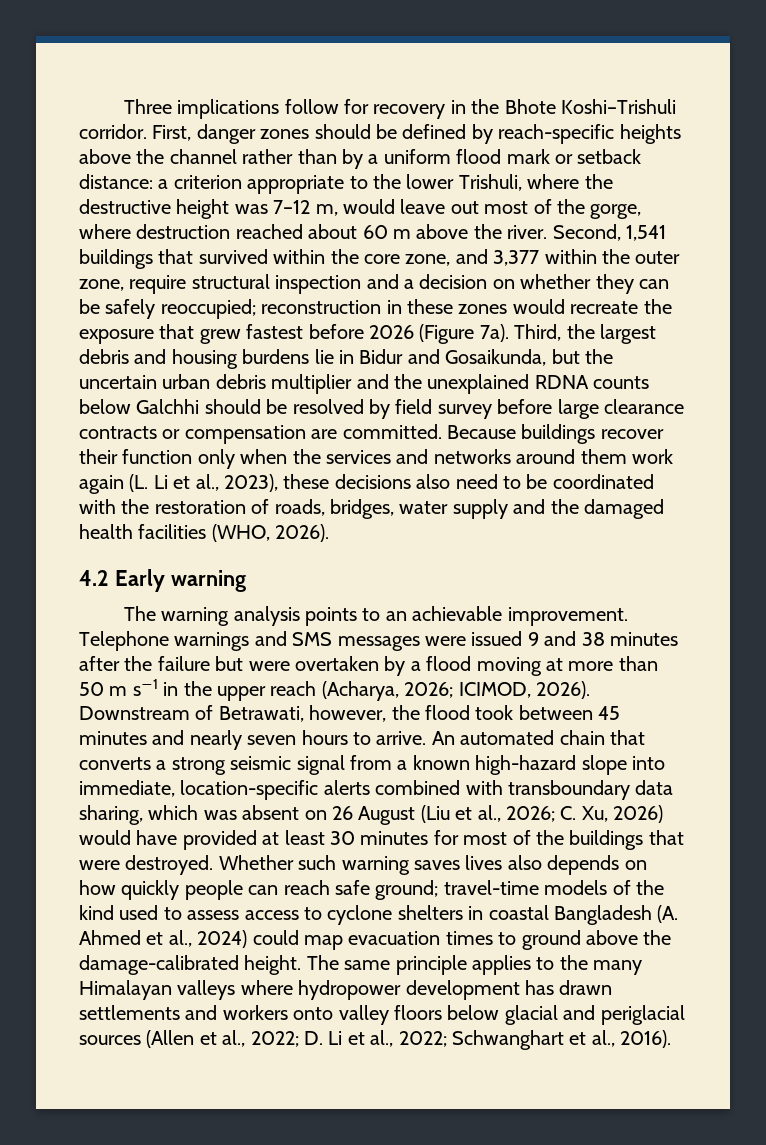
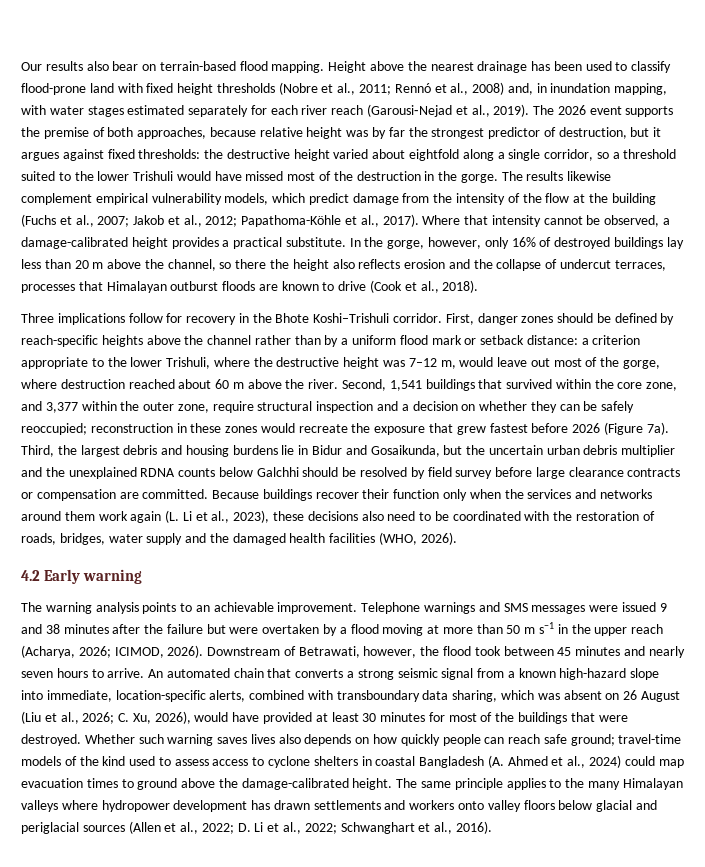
(123, 106) none -> [21,61,672,73] [21,82,668,95] [21,104,674,117] [21,127,662,139] [21,149,677,161] [21,171,612,183] [21,193,656,205] [21,214,671,227] [21,237,684,249] [21,259,666,271] [21,280,479,293] Our results also bear on terrain-based flood mapping. Height above the nearest drainage has been used to classify flood-prone land with fixed height thresholds (Nobre et al., 2011; Rennó et al., 2008) and, in inundation mapping, with water stages estimated separately for each river reach (Garousi‐Nejad et al., 2019). The 2026 event supports the premise of both approaches, because relative height was by far the strongest predictor of destruction, but it argues against fixed thresholds: the destructive height varied about eightfold along a single corridor, so a threshold suited to the lower Trishuli would have missed most of the destruction in the gorge. The results likewise complement empirical vulnerability models, which predict damage from the intensity of the flow at the building (Fuchs et al., 2007; Jakob et al., 2012; Papathoma-Köhle et al., 2017). Where that intensity cannot be observed, a damage-calibrated height provides a practical substitute. In the gorge, however, only 16% of destroyed buildings lay less than 20 m above the channel, so there the height also reflects erosion and the collapse of undercut terraces, processes that Himalayan outburst floods are known to drive (Cook et al., 2018). //
[323,780,370,795] alerts -> [209,690,246,702] alerts,
[613,805,664,823] 2026) -> [154,711,191,724] 2026),

